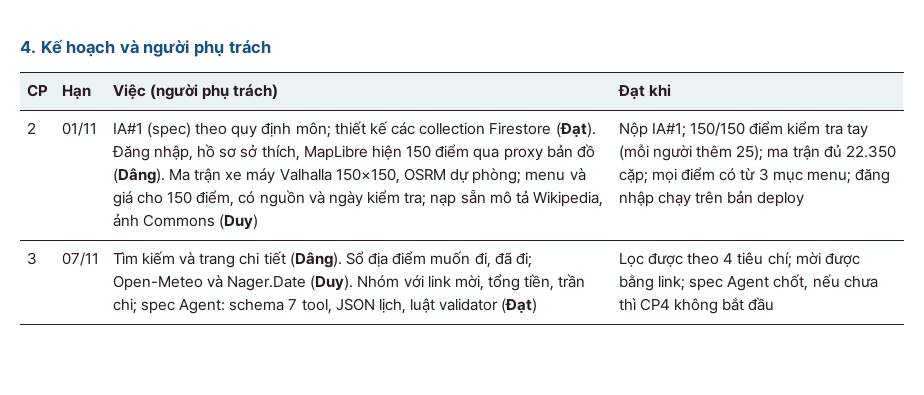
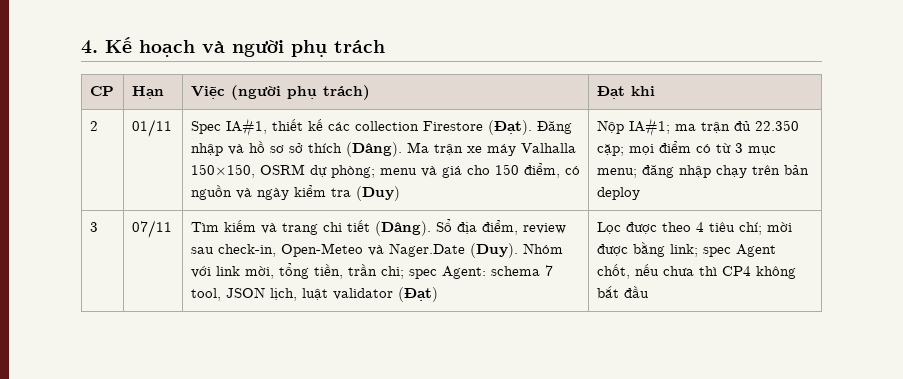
[112,122,331,138] IA#1 (spec) theo quy định môn; -> [190,118,267,137] Spec IA#1,
[153,145,193,161] nhập, -> [190,143,244,156] nhập và
[261,144,595,161] thích, MapLibre hiện 150 điểm qua proxy bản đồ -> [307,143,342,153] thích
[404,189,604,207] [112,213,258,230] [618,121,868,138] [618,144,764,161] tra; nạp sẵn mô tả Wikipedia, ảnh Commons (Duy) | Nộp IA#1; 150/150 điểm kiểm tra tay (mỗi người thêm 25); -> [330,186,400,201] [596,118,670,137] tra (Duy) | Nộp IA#1;
[392,251,532,268] điểm muốn đi, đã đi; -> [481,220,566,235] [190,244,276,257] điểm, review sau check-in,

